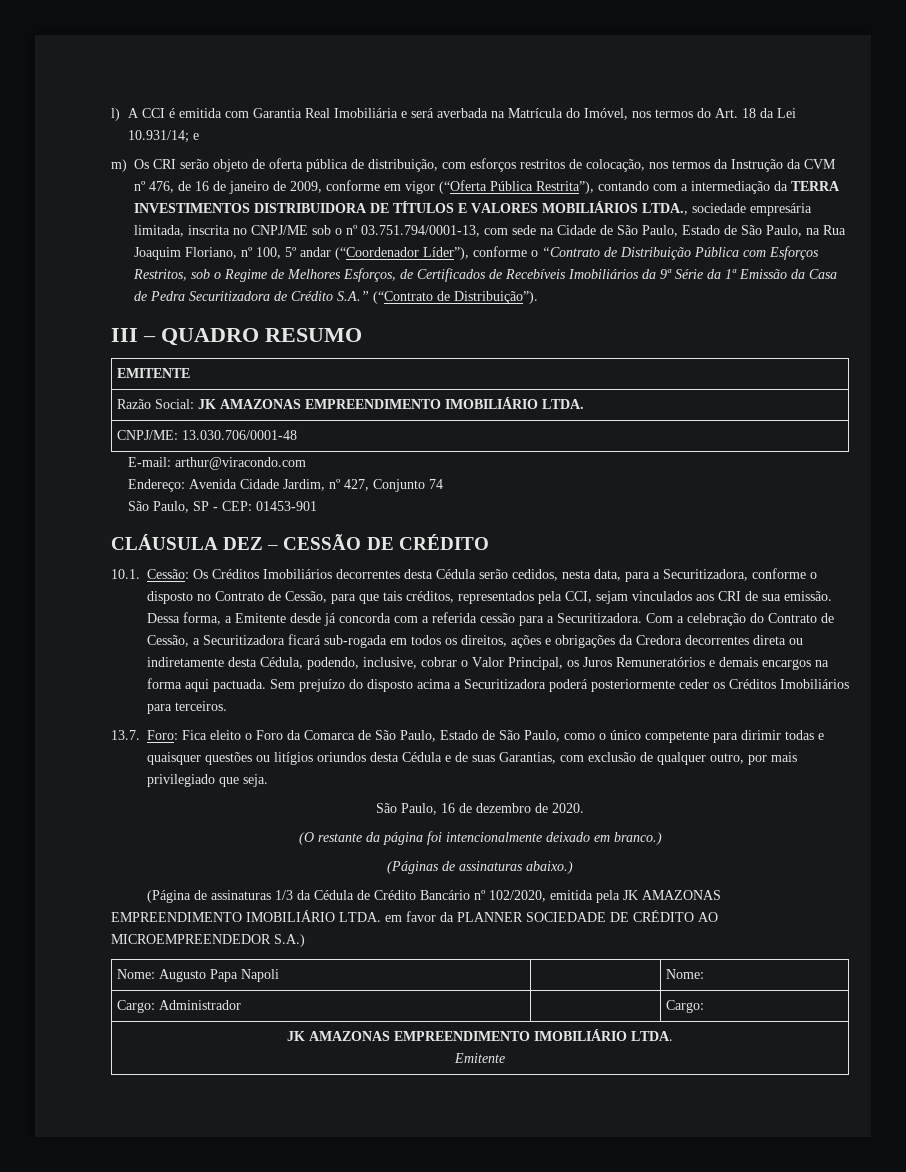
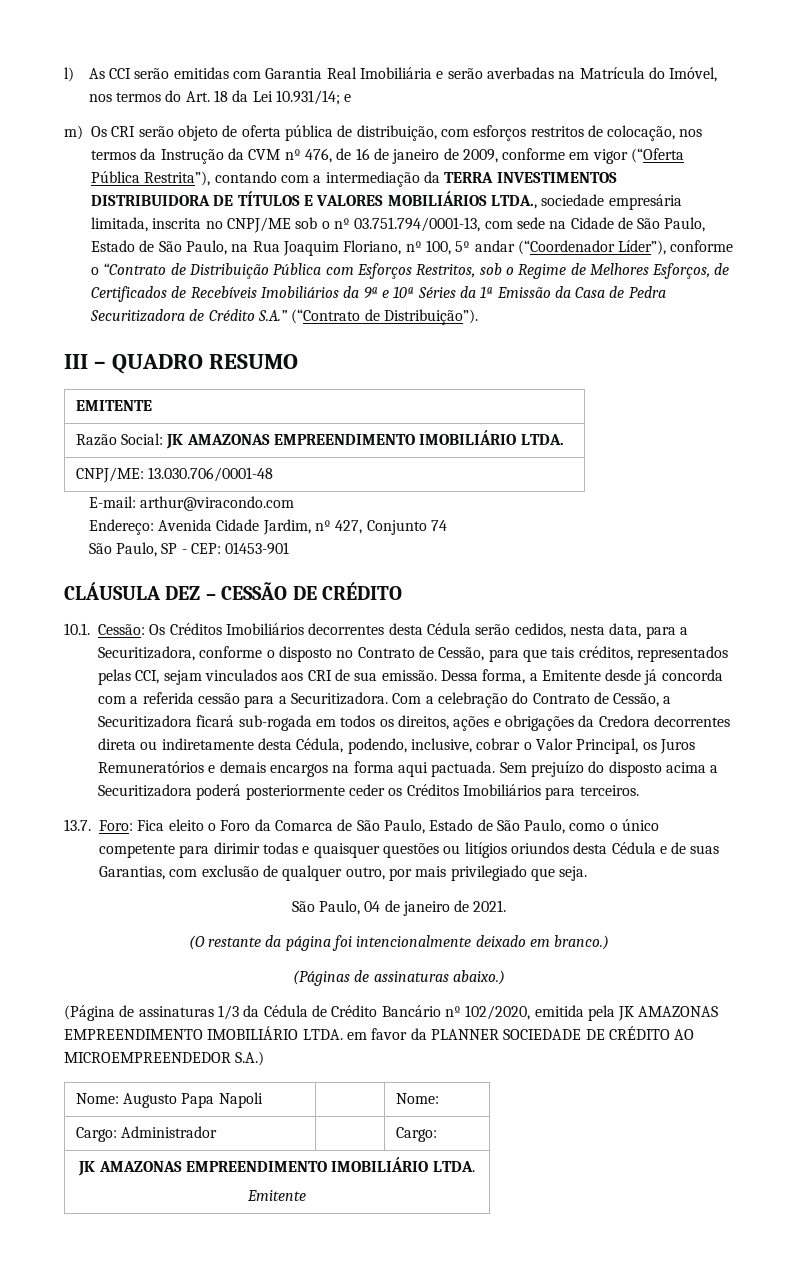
[128,108,223,118] A CCI é emitida -> [88,67,229,79] As CCI serão emitidas
[411,108,489,118] será averbada -> [447,67,554,79] serão averbadas
[675,269,703,279] Série -> [381,286,456,298] e 10ª Séries
[538,591,562,604] pela -> [98,669,131,685] pelas
[441,803,584,813] 16 de dezembro de 2020. -> [364,900,507,916] 04 de janeiro de 2021.

